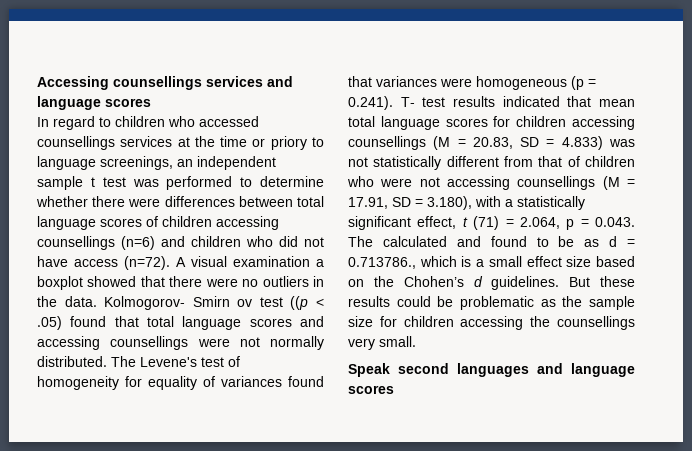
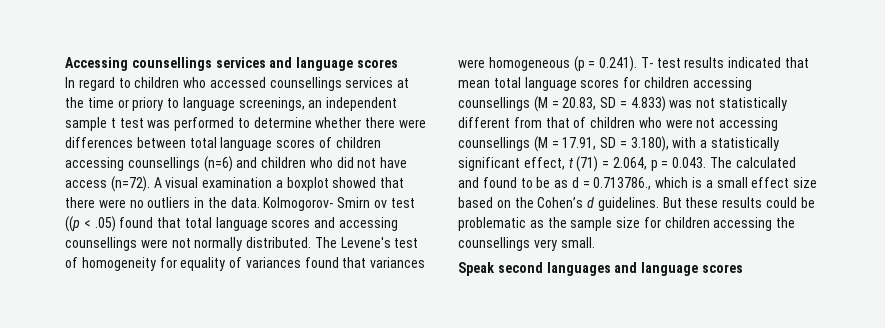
[403,276,464,287] Chohen’s -> [537,197,584,208] Cohen’s

